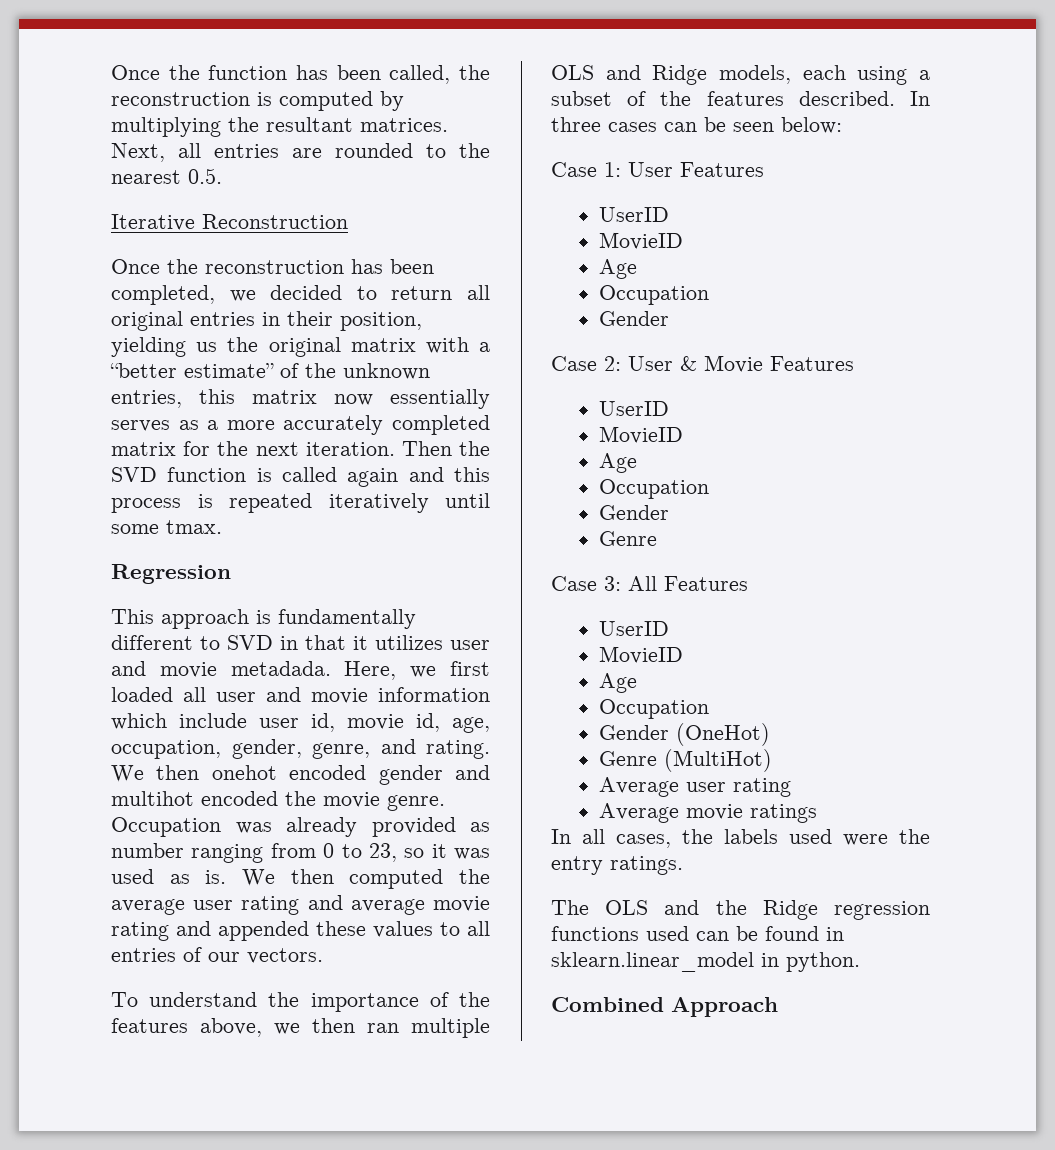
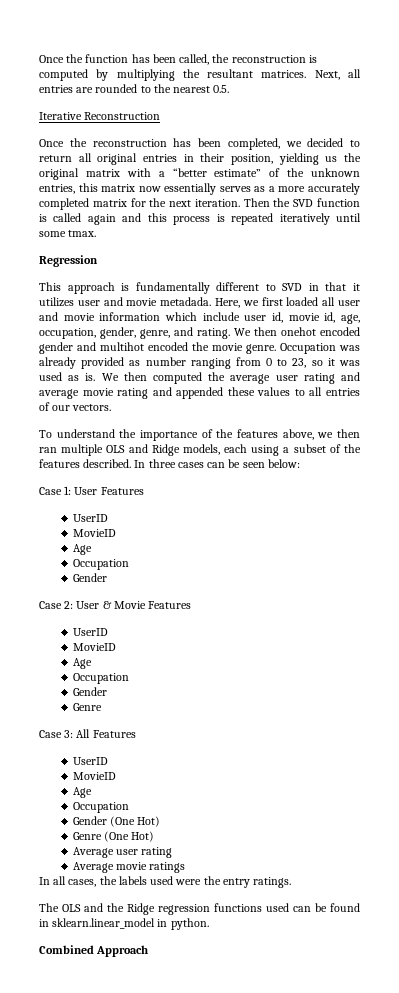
[675,723,770,746] [598,749,772,772] (OneHot) // Genre (MultiHot) -> [110,816,161,827] [72,831,155,842] (One Hot) // Genre (One Hot)

